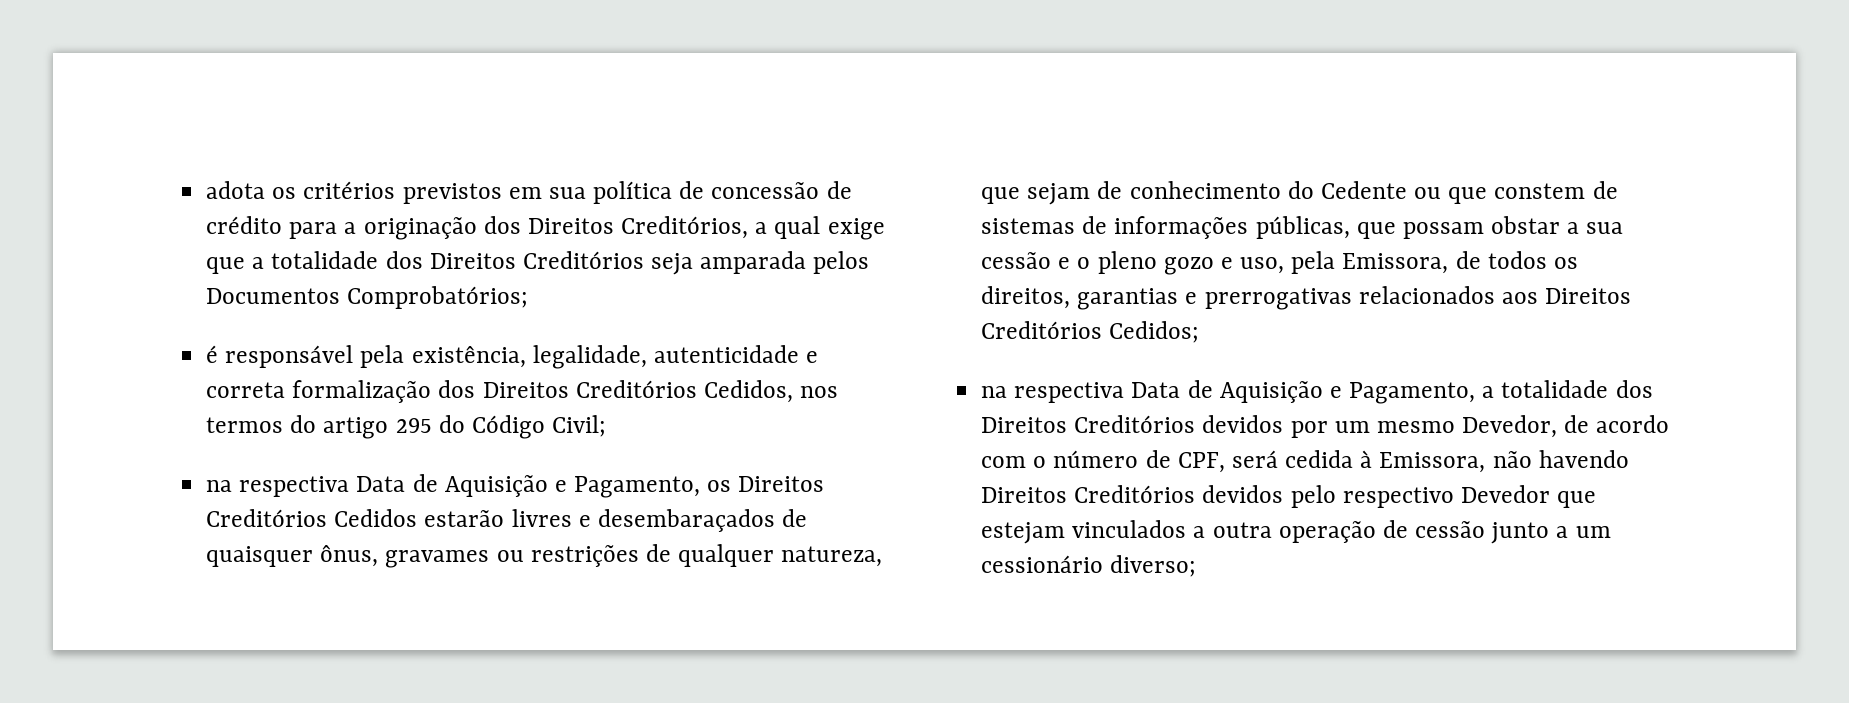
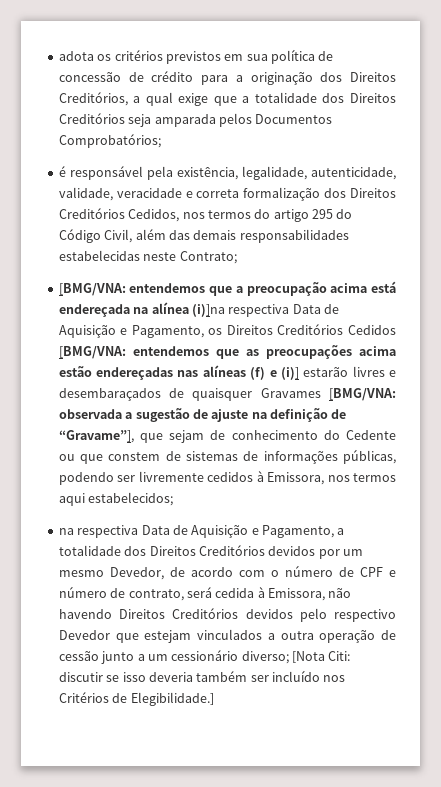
[653,345,799,363] autenticidade -> [311,167,397,180] [58,187,182,201] autenticidade, validade, veracidade
[552,415,607,437] [206,480,233,492] Civil; // na -> [104,229,349,243] [58,250,237,264] [58,281,396,296] [58,302,225,317] Civil, além das demais responsabilidades estabelecidas neste Contrato; // [BMG/VNA: entendemos que a preocupação acima está endereçada na alínea (i)]na
(418, 518) none -> [58,345,397,359] [58,365,299,380] [BMG/VNA: entendemos que as preocupações acima estão endereçadas nas alíneas (f) e (i)]
[320,544,883,568] ônus, gravames ou restrições de qualquer natureza, -> [260,388,396,401] [58,408,347,422] [58,430,134,443] Gravames [BMG/VNA: observada a sugestão de ajuste na definição de “Gravame”],
[1356,216,1624,239] [981,251,1578,275] [981,286,1632,310] [981,321,1200,343] que possam obstar a sua cessão e o pleno gozo e uso, pela Emissora, de todos os direitos, garantias e prerrogativas relacionados aos Direitos Creditórios Cedidos; -> [58,471,396,485] [58,492,174,506] podendo ser livremente cedidos à Emissora, nos termos aqui estabelecidos;
[1177,452,1225,473] CPF, -> [359,567,396,577] [58,586,184,601] CPF e número de contrato,
(1197, 566) none -> [292,651,351,663] [58,670,346,682] [58,692,214,706] [Nota Citi: discutir se isso deveria também ser incluído nos Critérios de Elegibilidade.]

